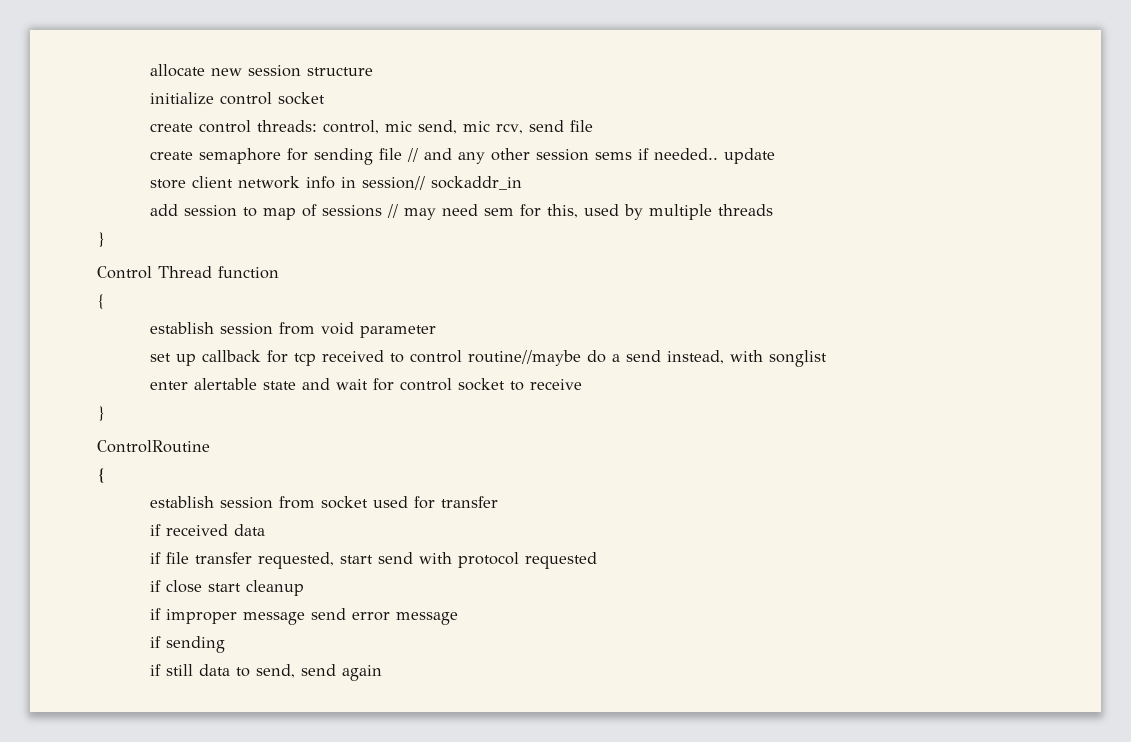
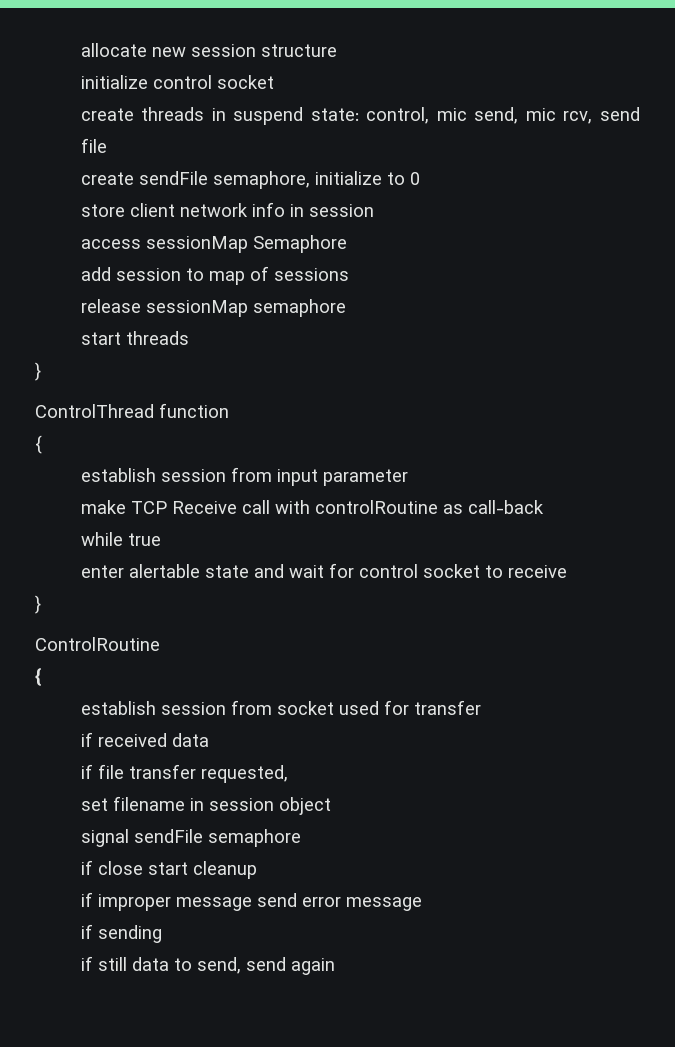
[199,120,318,133] control threads: -> [141,107,359,125] threads in suspend state:
[199,148,776,165] semaphore for sending file // and any other session sems if needed.. update -> [138,171,420,189] sendFile semaphore, initialize to 0
[362,176,523,190] session// sockaddr_in -> [308,204,374,217] [80,235,347,253] session // access sessionMap Semaphore
[387,204,713,220] // may need sem for this, used by multiple -> [80,299,346,317] [80,332,121,345] // release sessionMap semaphore // start
[97,266,212,279] Control Thread -> [35,404,154,418] ControlThread
[321,322,355,335] void -> [276,469,318,486] input
[150,350,828,367] set up callback for tcp received to control routine//maybe do a send instead, with songlist -> [80,500,544,514] [80,532,161,546] make TCP Receive call with controlRoutine as call-back // while true
[340,552,598,569] start send with protocol requested -> [80,796,331,815] [80,829,301,847] // set filename in session object // signal sendFile semaphore

